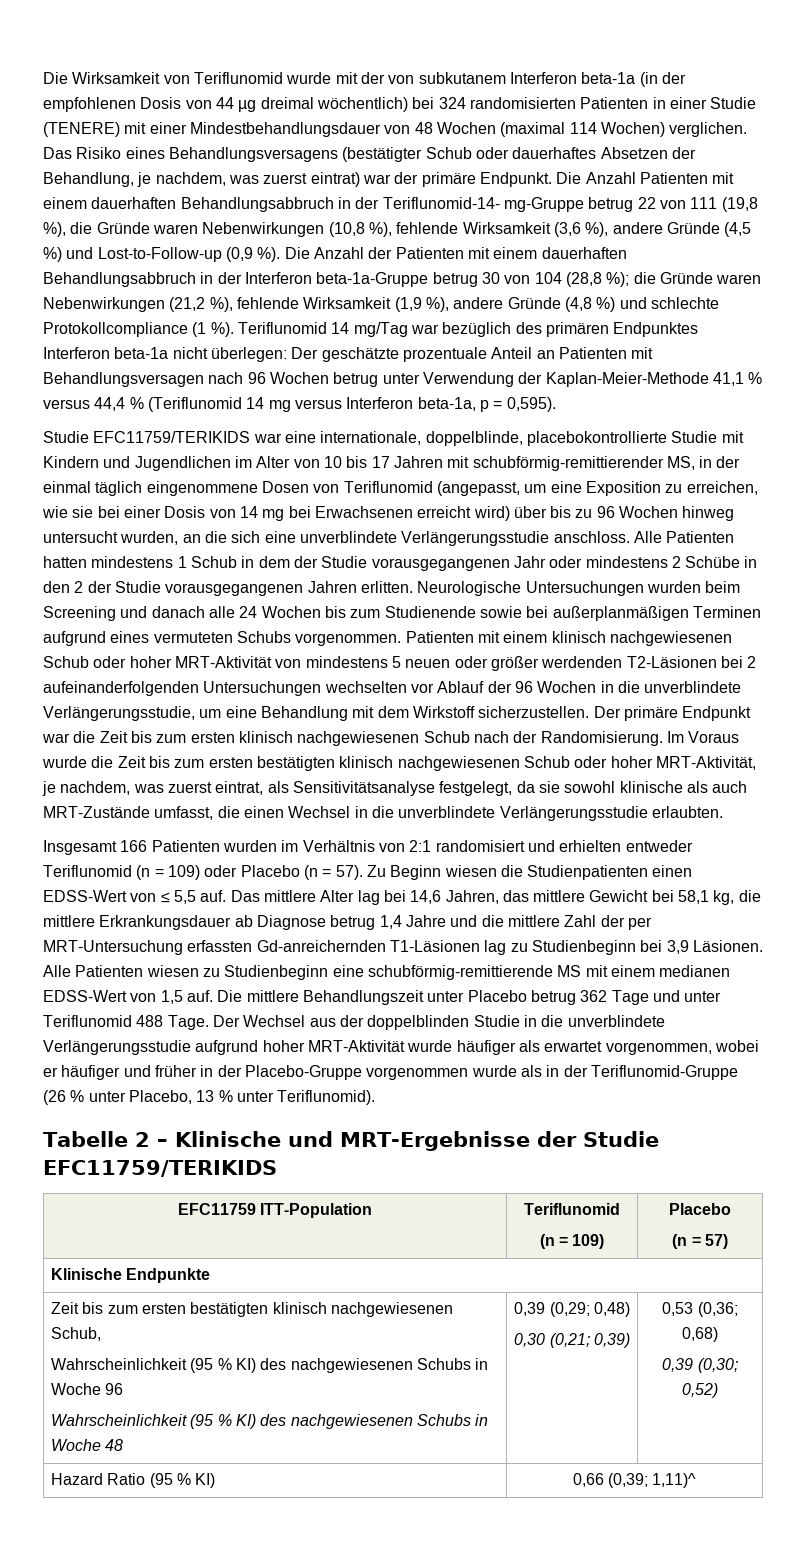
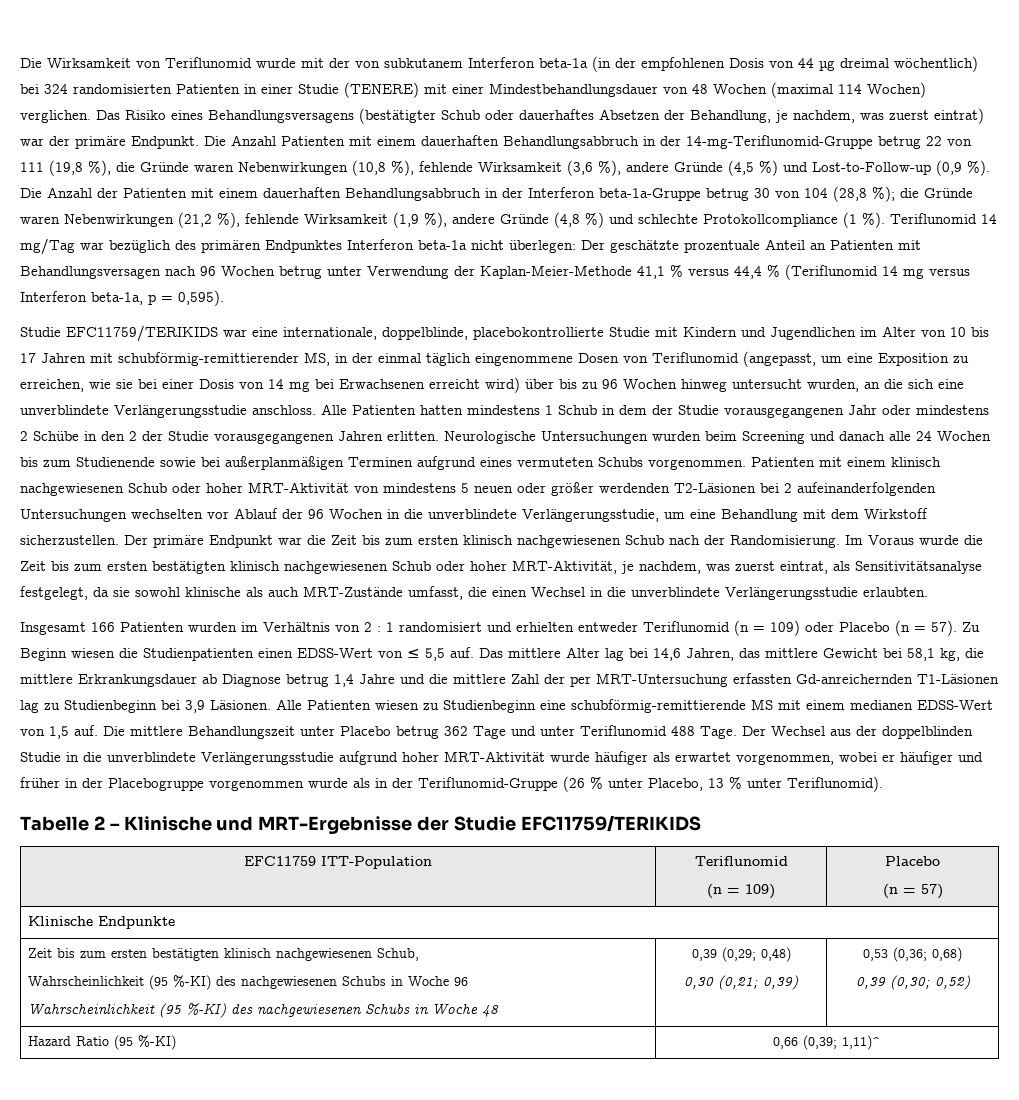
[382,197,584,212] Teriflunomid-14- mg-Gruppe -> [686,135,873,149] 14-mg-Teriflunomid-Gruppe
[409,840,432,852] 2:1 -> [364,622,394,632] 2 : 1
[244,1065,362,1080] Placebo-Gruppe -> [108,778,204,791] Placebogruppe
[217,1358,257,1373] % KI) -> [173,975,212,990] %-KI)
[217,1414,257,1429] % KI) -> [186,1003,227,1018] %-KI)
[177,1473,216,1488] % KI) -> [138,1035,177,1050] %-KI)

